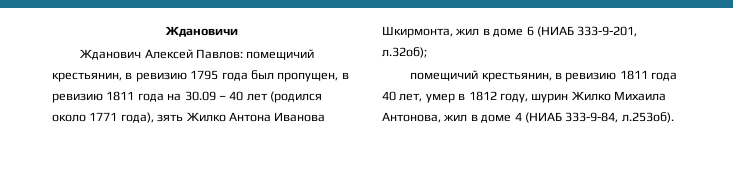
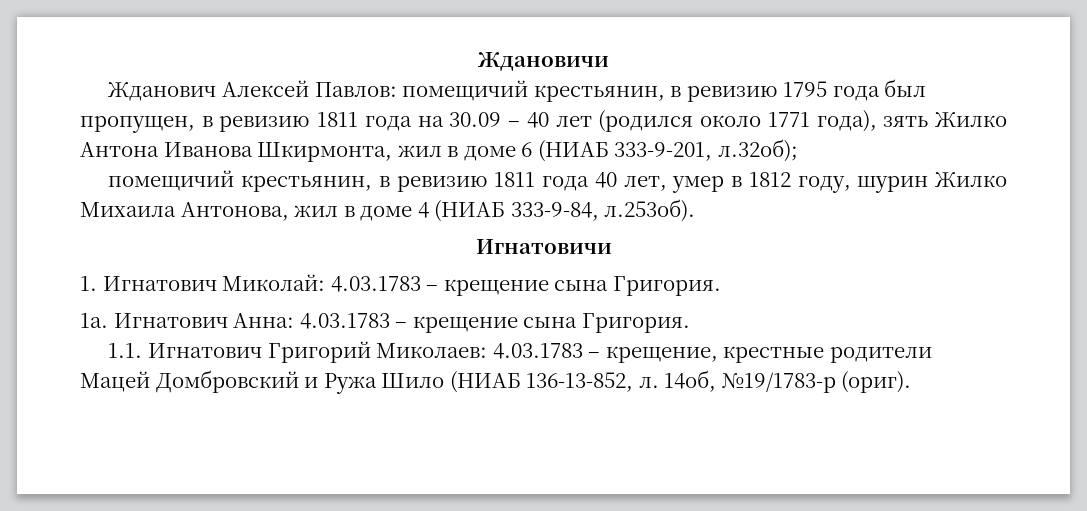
(674, 117) none -> [475,239,612,254] [80,274,721,296] [80,313,690,333] [108,341,932,363] [80,370,912,394] // Игнатовичи // 1. Игнатович Миколай: 4.03.1783 – крещение сына Григория. // 1а. Игнатович Анна: 4.03.1783 – крещение сына Григория. // 1.1. Игнатович Григорий Миколаев: 4.03.1783 – крещение, крестные родители Мацей Домбровский и Ружа Шило (НИАБ 136-13-852, л. 14об, №19/1783-р (ориг).

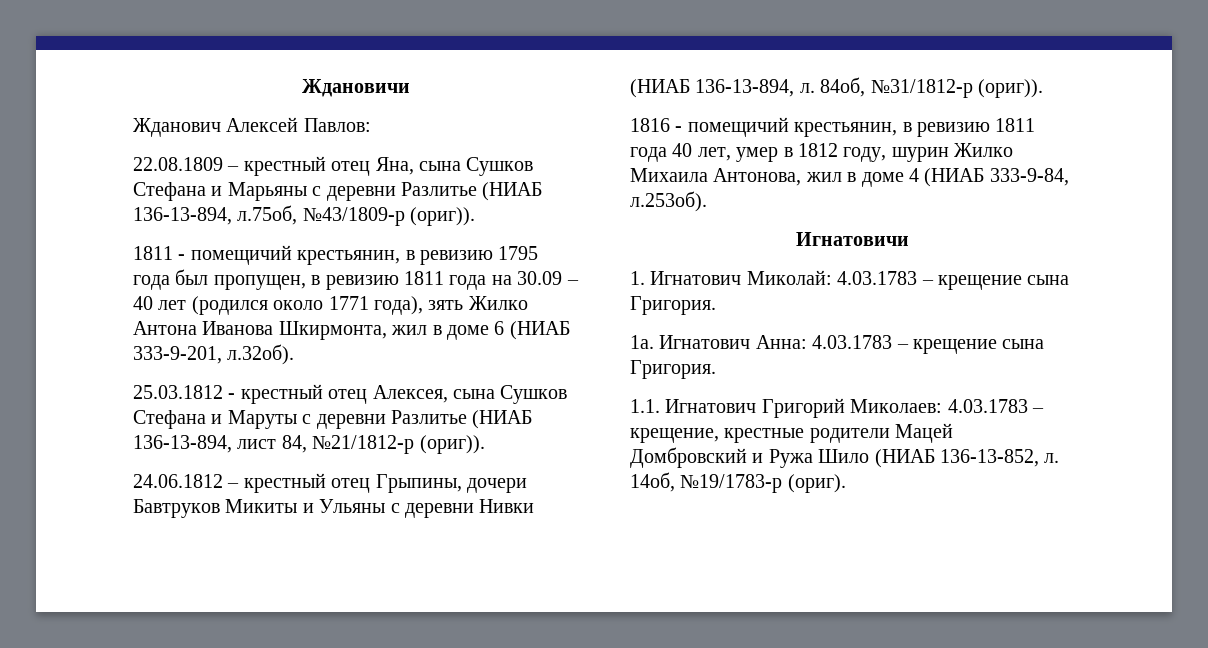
(397, 89) none -> [133,156,534,176] [133,182,543,201] [133,205,476,226] [133,246,186,260] // 22.08.1809 – крестный отец Яна, сына Сушков Стефана и Марьяны с деревни Разлитье (НИАБ 136-13-894, л.75об, №43/1809-р (ориг)). // 1811 -
[717,139,798,162] л.32об); // -> [227,344,295,365] [133,384,568,404] [133,410,533,429] [133,435,485,454] [133,473,527,493] [133,499,535,518] [630,77,1043,98] [630,118,683,132] л.32об). // 25.03.1812 - крестный отец Алексея, сына Сушков Стефана и Маруты с деревни Разлитье (НИАБ 136-13-894, лист 84, №21/1812-р (ориг)). // 24.06.1812 – крестный отец Грыпины, дочери Бавтруков Микиты и Ульяны с деревни Нивки (НИАБ 136-13-894, л. 84об, №31/1812-р (ориг)). // 1816 -

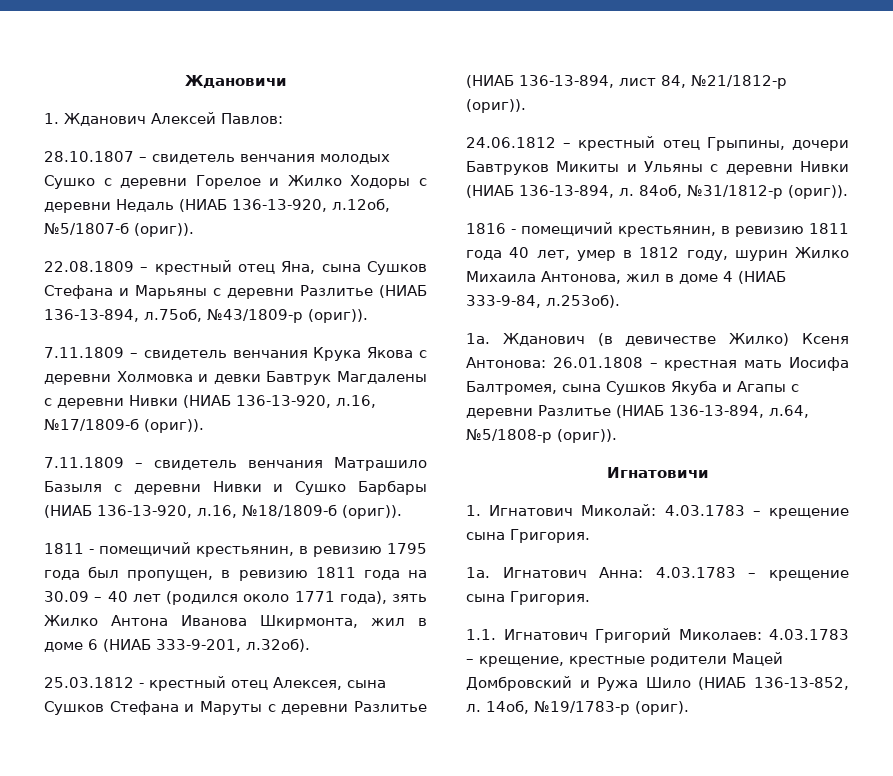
(410, 88) none -> [44,113,59,124] 1.
(371, 125) none -> [44,151,390,164] [44,175,427,189] [44,198,390,213] [44,222,194,237] // 28.10.1807 – свидетель венчания молодых Сушко с деревни Горелое и Жилко Ходоры с деревни Недаль (НИАБ 136-13-920, л.12об, №5/1807-б (ориг)).
(476, 216) none -> [44,347,427,361] [44,371,427,385] [44,395,376,409] [44,418,204,433] [44,457,427,471] [44,480,427,495] [44,504,402,519] // 7.11.1809 – свидетель венчания Крука Якова с деревни Холмовка и девки Бавтрук Магдалены с деревни Нивки (НИАБ 136-13-920, л.16, №17/1809-б (ориг)). // 7.11.1809 – свидетель венчания Матрашило Базыля с деревни Нивки и Сушко Барбары (НИАБ 136-13-920, л.16, №18/1809-б (ориг)).
(707, 201) none -> [466,333,849,346] [466,357,849,371] [466,380,799,395] [466,405,809,419] [466,429,617,443] // 1а. Жданович (в девичестве Жилко) Ксеня Антонова: 26.01.1808 – крестная мать Иосифа Балтромея, сына Сушков Якуба и Агапы с деревни Разлитье (НИАБ 136-13-894, л.64, №5/1808-р (ориг)).

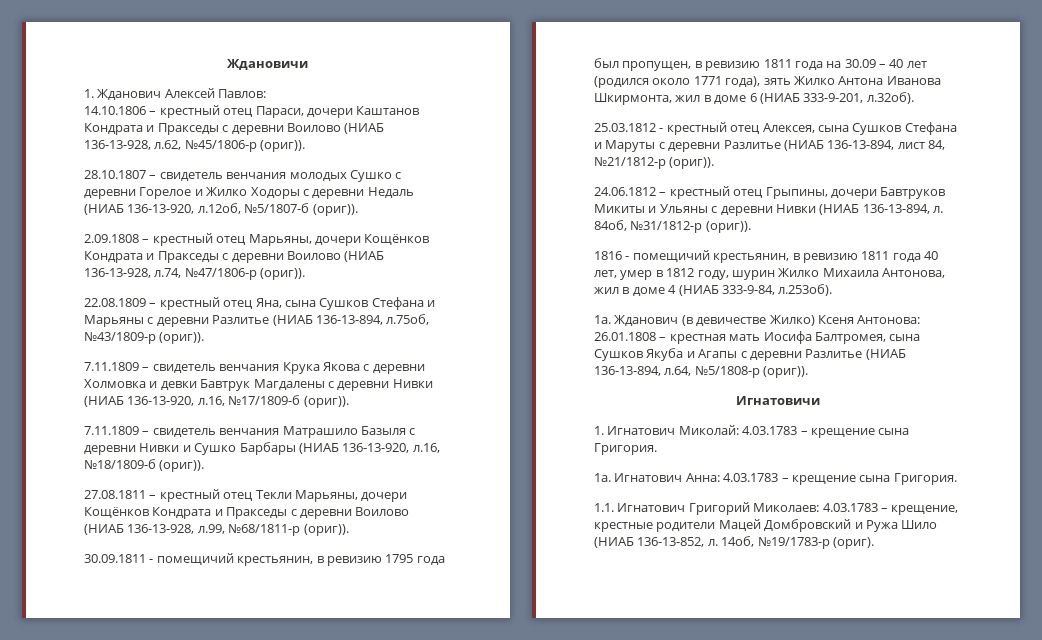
(283, 118) none -> [84,105,420,118] [84,123,385,135] [84,140,306,152] // 14.10.1806 – крестный отец Параси, дочери Каштанов Кондрата и Пракседы с деревни Воилово (НИАБ 136-13-928, л.62, №45/1806-р (ориг)).
(194, 230) none -> [84,233,430,246] [84,251,385,263] [84,268,306,280] // 2.09.1808 – крестный отец Марьяны, дочери Кощёнков Кондрата и Пракседы с деревни Воилово (НИАБ 136-13-928, л.74, №47/1806-р (ориг)).
[44,543,84,554] 1811 -> [84,489,408,502] [84,507,410,519] [84,524,349,536] [84,554,146,563] 27.08.1811 – крестный отец Текли Марьяны, дочери Кощёнков Кондрата и Пракседы с деревни Воилово (НИАБ 136-13-928, л.99, №68/1811-р (ориг)). // 30.09.1811

